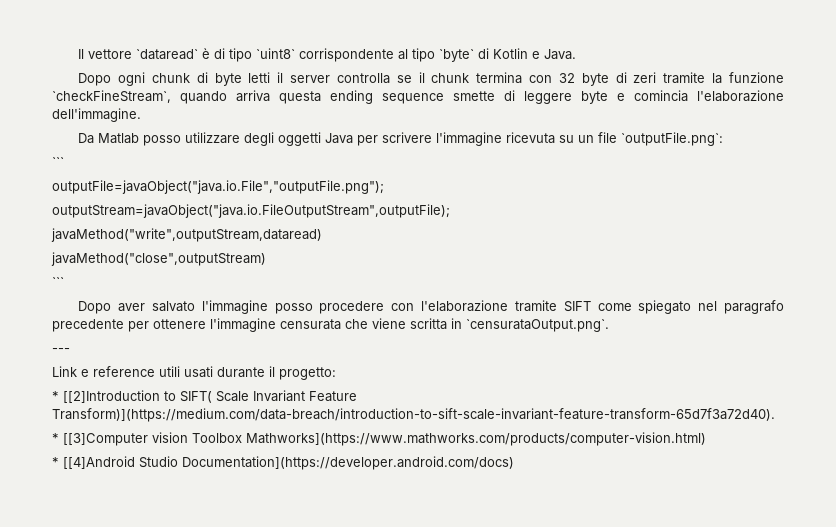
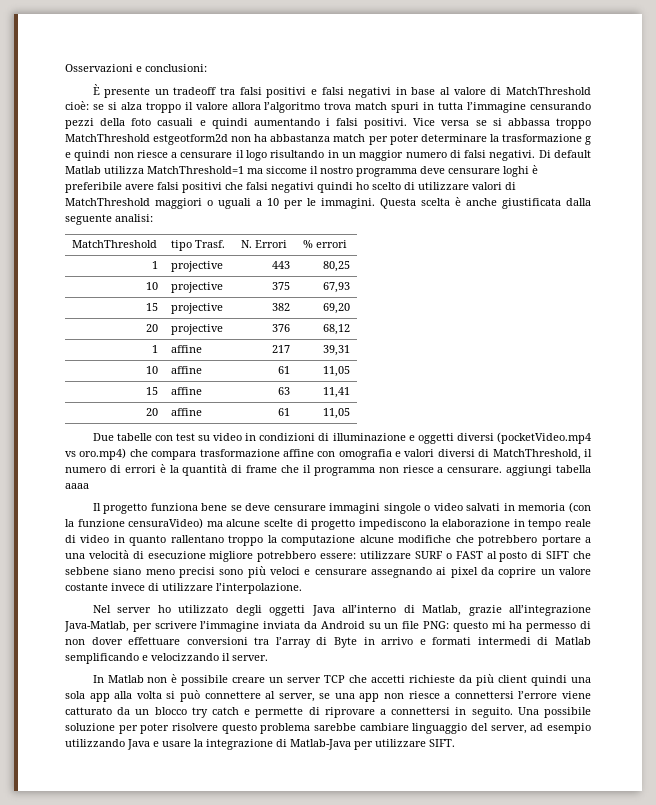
[78,48,577,62] [78,72,784,86] [52,90,784,104] [52,108,141,122] [78,132,724,146] [52,157,64,167] [52,180,384,194] [52,204,450,218] [51,228,322,242] [51,252,266,266] [52,277,64,287] [78,300,785,314] [52,318,609,332] [52,348,70,353] [52,366,336,380] [52,390,357,403] [52,408,775,422] [52,432,706,446] [52,456,514,470] Il vettore `dataread` è di tipo `uint8` corrispondente al tipo `byte` di Kotlin e Java. // Dopo ogni chunk di byte letti il server controlla se il chunk termina con 32 byte di zeri tramite la funzione `checkFineStream`, quando arriva questa ending sequence smette di leggere byte e comincia l'elaborazione dell'immagine. // Da Matlab posso utilizzare degli oggetti Java per scrivere l'immagine ricevuta su un file `outputFile.png`: // ``` // outputFile=javaObject("java.io.File","outputFile.png"); // outputStream=javaObject("java.io.FileOutputStream",outputFile); // javaMethod("write",outputStream,dataread) // javaMethod("close",outputStream) // ``` // Dopo aver salvato l'immagine posso procedere con l'elaborazione tramite SIFT come spiegato nel paragrafo precedente per ottenere l'immagine censurata che viene scritta in `censurataOutput.png`. // --- // Link e reference utili usati durante il progetto: // * [[2]Introduction to SIFT( Scale Invariant Feature Transform)](https://medium.com/data-breach/introduction-to-sift-scale-invariant-feature-transform-65d7f3a72d40). // * [[3]Computer vision Toolbox Mathworks](https://www.mathworks.com/products/computer-vision.html) // * [[4]Android Studio Documentation](https://developer.android.com/docs) -> [65,64,207,72] [92,84,591,98] [65,101,591,113] [65,118,591,129] [65,134,591,145] [65,150,592,161] [65,165,538,177] [65,182,516,193] [65,197,591,209] [65,214,153,225] [71,240,157,248] [170,240,225,251] [240,240,287,248] [302,240,347,248] [152,261,159,269] [170,261,223,272] [272,261,291,269] [323,261,351,272] [146,282,159,290] [170,282,223,293] [272,282,291,290] [323,282,351,293] [146,303,159,311] [170,303,223,314] [272,303,291,311] [323,303,351,314] [146,324,159,332] [170,324,223,335] [272,324,291,332] [323,324,351,335] [152,345,159,353] [170,345,202,353] [272,345,291,353] [323,345,351,356] [146,366,159,374] [170,366,202,374] [278,366,291,374] [323,366,351,377] [146,387,159,395] [170,387,202,395] [278,387,291,395] [323,387,351,398] [146,408,159,416] [170,408,202,416] [278,408,291,416] [323,408,351,419] [92,432,591,444] [65,448,592,460] [65,464,591,476] [65,483,89,489] [92,502,591,514] [65,518,592,530] [65,535,591,546] [65,550,592,562] [65,566,591,578] [65,583,302,594] [92,605,591,616] [64,621,592,632] [65,637,591,648] [65,653,268,664] [92,674,591,686] [65,690,591,702] [65,707,591,718] [65,723,592,734] [65,739,455,750] Osservazioni e conclusioni: // È presente un tradeoff tra falsi positivi e falsi negativi in base al valore di MatchThreshold cioè: se si alza troppo il valore allora l’algoritmo trova match spuri in tutta l’immagine censurando pezzi della foto casuali e quindi aumentando i falsi positivi. Vice versa se si abbassa troppo MatchThreshold estgeotform2d non ha abbastanza match per poter determinare la trasformazione g e quindi non riesce a censurare il logo risultando in un maggior numero di falsi negativi. Di default Matlab utilizza MatchThreshold=1 ma siccome il nostro programma deve censurare loghi è preferibile avere falsi positivi che falsi negativi quindi ho scelto di utilizzare valori di MatchThreshold maggiori o uguali a 10 per le immagini. Questa scelta è anche giustificata dalla seguente analisi: // MatchThreshold | tipo Trasf. | N. Errori | % errori // 1 | projective | 443 | 80,25 // 10 | projective | 375 | 67,93 // 15 | projective | 382 | 69,20 // 20 | projective | 376 | 68,12 // 1 | affine | 217 | 39,31 // 10 | affine | 61 | 11,05 // 15 | affine | 63 | 11,41 // 20 | affine | 61 | 11,05 // Due tabelle con test su video in condizioni di illuminazione e oggetti diversi (pocketVideo.mp4 vs oro.mp4) che compara trasformazione affine con omografia e valori diversi di MatchThreshold, il numero di errori è la quantità di frame che il programma non riesce a censurare. aggiungi tabella aaaa // Il progetto funziona bene se deve censurare immagini singole o video salvati in memoria (con la funzione censuraVideo) ma alcune scelte di progetto impediscono la elaborazione in tempo reale di video in quanto rallentano troppo la computazione alcune modifiche che potrebbero portare a una velocità di esecuzione migliore potrebbero essere: utilizzare SURF o FAST al posto di SIFT che sebbene siano meno precisi sono più veloci e censurare assegnando ai pixel da coprire un valore costante invece di utilizzare l’interpolazione. // Nel server ho utilizzato degli oggetti Java all’interno di Matlab, grazie all’integrazione Java-Matlab, per scrivere l’immagine inviata da Android su un file PNG: questo mi ha permesso di non dover effettuare conversioni tra l’array di Byte in arrivo e formati intermedi di Matlab semplificando e velocizzando il server. // In Matlab non è possibile creare un server TCP che accetti richieste da più client quindi una sola app alla volta si può connettere al server, se una app non riesce a connettersi l’errore viene catturato da un blocco try catch e permette di riprovare a connettersi in seguito. Una possibile soluzione per poter risolvere questo problema sarebbe cambiare linguaggio del server, ad esempio utilizzando Java e usare la integrazione di Matlab-Java per utilizzare SIFT.

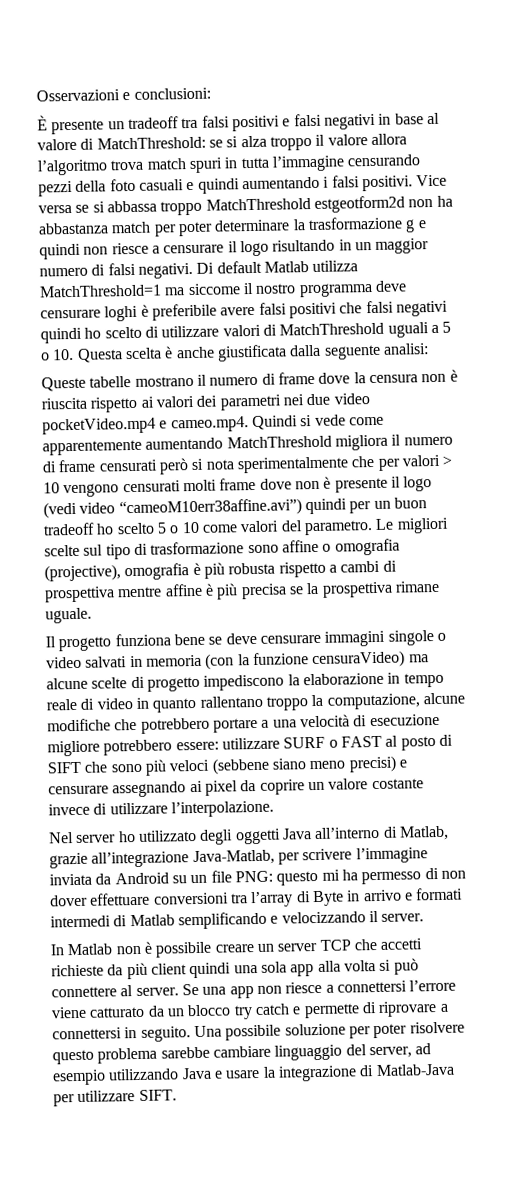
[505,87,591,95] [65,101,89,110] MatchThreshold cioè: -> [96,136,206,150] MatchThreshold:
[155,198,375,209] maggiori o uguali a 10 per le immagini. -> [387,321,452,338] [41,348,75,361] uguali a 5 o 10.
[71,240,157,248] [170,240,225,251] [240,240,287,248] [302,240,347,248] [152,261,159,269] [170,261,223,272] [272,261,291,269] [323,261,351,272] [146,282,159,290] [170,282,223,293] [272,282,291,290] [323,282,351,293] [146,303,159,311] [170,303,223,314] [272,303,291,311] [323,303,351,314] [146,324,159,332] [170,324,223,335] [272,324,291,332] [323,324,351,335] [152,345,159,353] [170,345,202,353] [272,345,291,353] [323,345,351,356] [146,366,159,374] [170,366,202,374] [278,366,291,374] [323,366,351,377] [146,387,159,395] [170,387,202,395] [278,387,291,395] [323,387,351,398] [146,408,159,416] [170,408,202,416] [278,408,291,416] [323,408,351,419] [92,432,591,444] [65,448,592,460] [65,464,591,476] [65,483,89,489] // MatchThreshold | tipo Trasf. | N. Errori | % errori // 1 | projective | 443 | 80,25 // 10 | projective | 375 | 67,93 // 15 | projective | 382 | 69,20 // 20 | projective | 376 | 68,12 // 1 | affine | 217 | 39,31 // 10 | affine | 61 | 11,05 // 15 | affine | 63 | 11,41 // 20 | affine | 61 | 11,05 // Due tabelle con test su video in condizioni di illuminazione e oggetti diversi (pocketVideo.mp4 vs oro.mp4) che compara trasformazione affine con omografia e valori diversi di MatchThreshold, il numero di errori è la quantità di frame che il programma non riesce a censurare. aggiungi tabella aaaa -> [41,369,458,392] [41,393,370,413] [42,414,384,435] [42,434,453,456] [42,454,453,475] [43,476,433,498] [43,497,427,519] [43,517,449,536] [44,538,400,560] [44,560,397,582] [44,580,440,603] [45,607,92,624] // Queste tabelle mostrano il numero di frame dove la censura non è riuscita rispetto ai valori dei parametri nei due video pocketVideo.mp4 e cameo.mp4. Quindi si vede come apparentemente aumentando MatchThreshold migliora il numero di frame censurati però si nota sperimentalmente che per valori > 10 vengono censurati molti frame dove non è presente il logo (vedi video “cameoM10err38affine.avi”) quindi per un buon tradeoff ho scelto 5 o 10 come valori del parametro. Le migliori scelte sul tipo di trasformazione sono affine o omografia (projective), omografia è più robusta rispetto a cambi di prospettiva mentre affine è più precisa se la prospettiva rimane uguale.
[281,535,356,546] computazione -> [326,693,420,710] computazione,
[65,566,300,578] sebbene siano meno precisi sono più veloci -> [110,755,397,776] sono più veloci (sebbene siano meno precisi)
[278,693,331,702] server, se -> [135,983,199,997] server. Se

